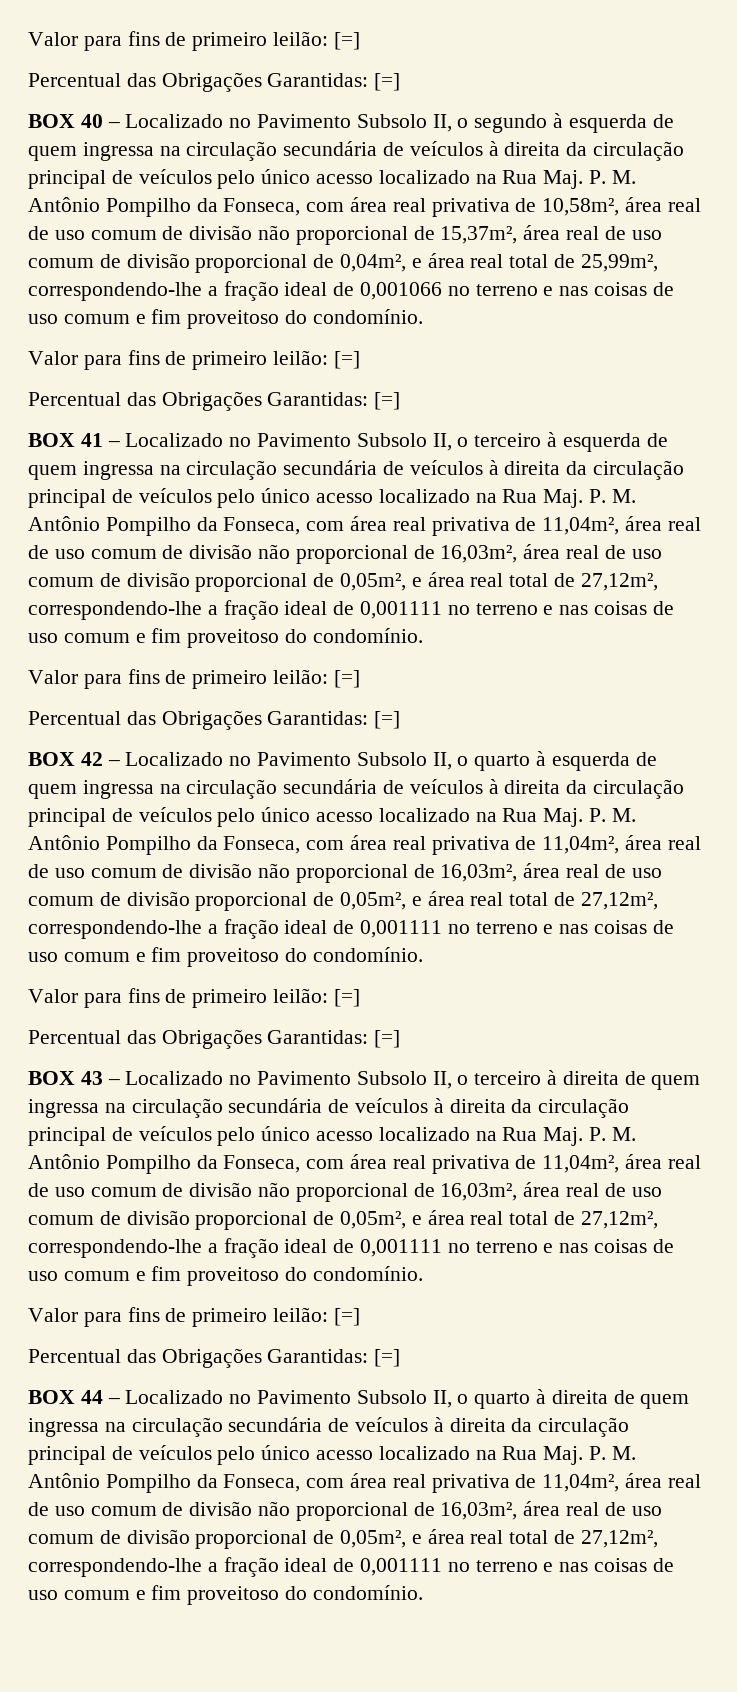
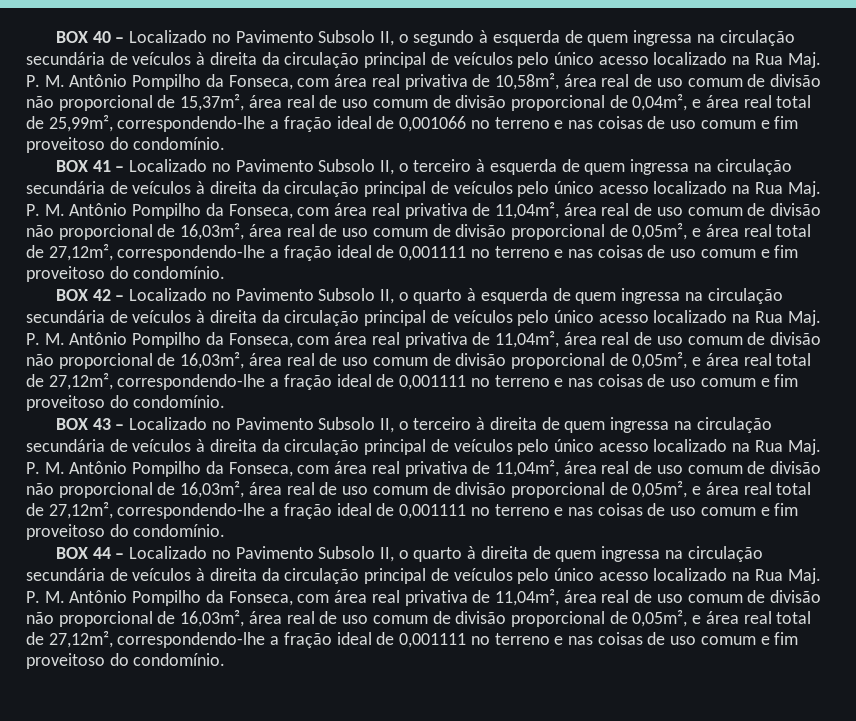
[28,31,360,51] [28,72,401,92] Valor para fins de primeiro leilão: [=] // Percentual das Obrigações Garantidas: [=] // -> (55, 37) none
[28,350,360,370] [28,391,401,411] // Valor para fins de primeiro leilão: [=] // Percentual das Obrigações Garantidas: [=] -> (226, 143) none
[28,669,360,689] [28,710,401,730] // Valor para fins de primeiro leilão: [=] // Percentual das Obrigações Garantidas: [=] -> (226, 272) none
[28,988,360,1008] [28,1029,401,1049] // Valor para fins de primeiro leilão: [=] // Percentual das Obrigações Garantidas: [=] -> (226, 401) none
[28,1307,360,1327] [28,1348,401,1368] // Valor para fins de primeiro leilão: [=] // Percentual das Obrigações Garantidas: [=] -> (226, 530) none

